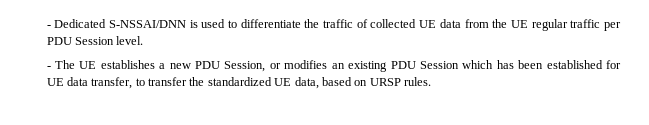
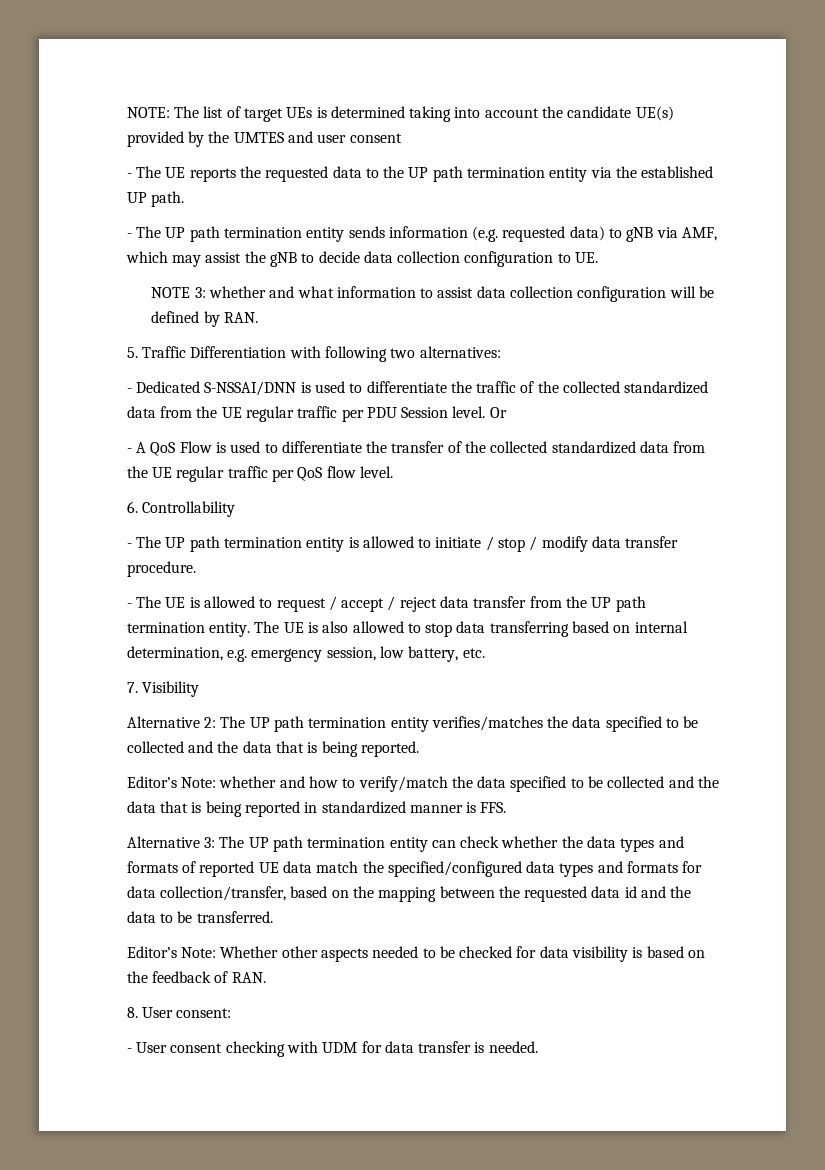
(46, 26) none -> [126,106,674,122] [126,131,402,147] [126,166,714,182] [126,191,184,207] [126,226,718,242] [125,251,599,267] [151,286,715,302] [151,311,258,327] [126,346,501,362] NOTE: The list of target UEs is determined taking into account the candidate UE(s) provided by the UMTES and user consent // - The UE reports the requested data to the UP path termination entity via the established UP path. // - The UP path termination entity sends information (e.g. requested data) to gNB via AMF, which may assist the gNB to decide data collection configuration to UE. // NOTE 3: whether and what information to assist data collection configuration will be defined by RAN. // 5. Traffic Differentiation with following two alternatives: //
[370,19,437,28] collected UE -> [537,381,709,394] the collected standardized
[46,60,621,72] [46,77,432,89] // - The UE establishes a new PDU Session, or modifies an existing PDU Session which has been established for UE data transfer, to transfer the standardized UE data, based on URSP rules. -> [489,407,507,418] [126,441,706,456] [126,466,393,482] [126,501,235,517] [126,536,679,552] [126,561,196,577] [126,596,646,612] [126,621,688,637] [126,646,485,662] [126,681,199,697] [126,716,699,732] [126,741,419,757] [126,776,720,792] [126,801,507,817] [126,836,684,852] [126,861,703,877] [126,886,692,902] [126,911,273,923] [126,946,706,962] [126,971,266,983] [126,1007,232,1018] [126,1041,538,1057] Or // - A QoS Flow is used to differentiate the transfer of the collected standardized data from the UE regular traffic per QoS flow level. // 6. Controllability // - The UP path termination entity is allowed to initiate / stop / modify data transfer procedure. // - The UE is allowed to request / accept / reject data transfer from the UP path termination entity. The UE is also allowed to stop data transferring based on internal determination, e.g. emergency session, low battery, etc. // 7. Visibility // Alternative 2: The UP path termination entity verifies/matches the data specified to be collected and the data that is being reported. // Editor’s Note: whether and how to verify/match the data specified to be collected and the data that is being reported in standardized manner is FFS. // Alternative 3: The UP path termination entity can check whether the data types and formats of reported UE data match the specified/configured data types and formats for data collection/transfer, based on the mapping between the requested data id and the data to be transferred. // Editor’s Note: Whether other aspects needed to be checked for data visibility is based on the feedback of RAN. // 8. User consent: // - User consent checking with UDM for data transfer is needed.

